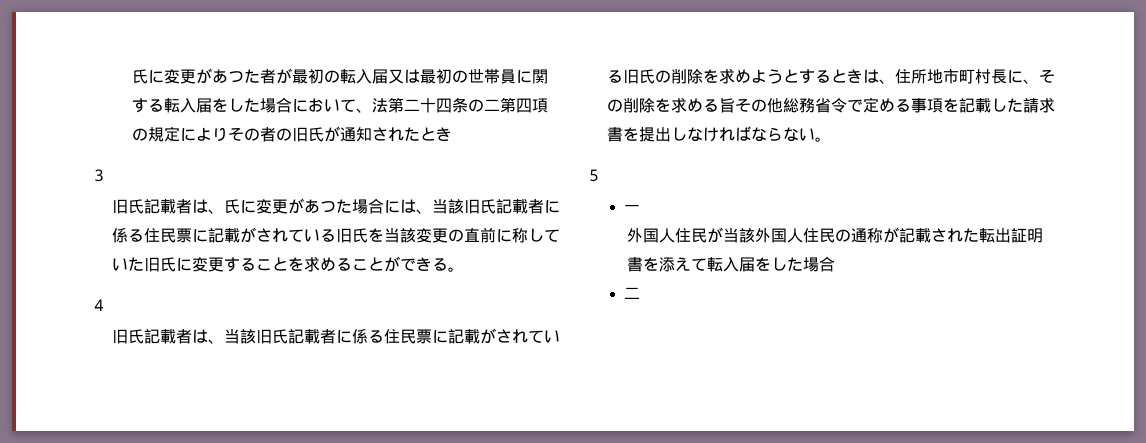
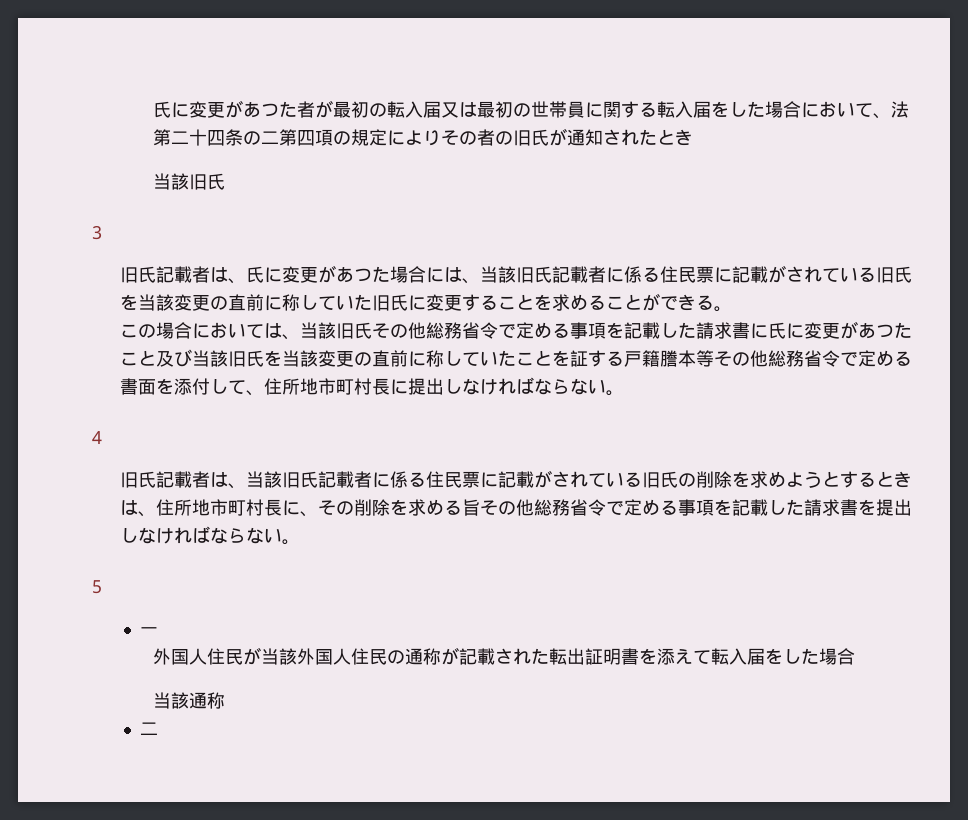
(453, 134) none -> [152,173,225,190] // 当該旧氏
(464, 269) none -> [120,321,913,340] [120,349,913,367] [120,377,625,396] // この場合においては、当該旧氏その他総務省令で定める事項を記載した請求書に氏に変更があつたこと及び当該旧氏を当該変更の直前に称していたことを証する戸籍謄本等その他総務省令で定める書面を添付して、住所地市町村長に提出しなければならない。
(836, 264) none -> [152,692,225,709] // 当該通称

